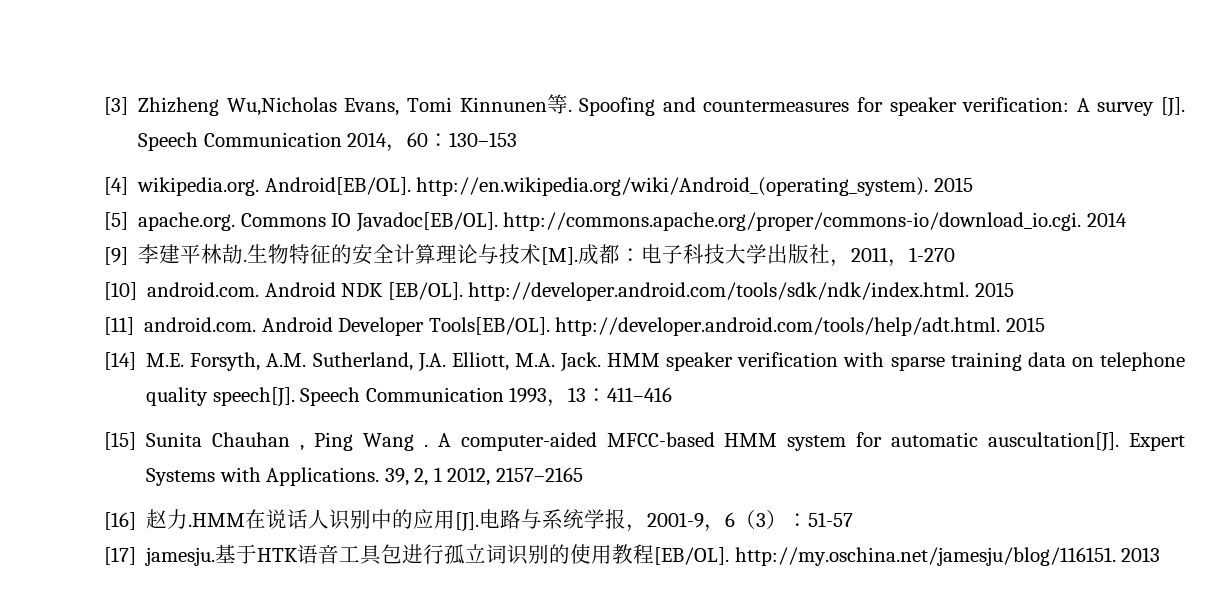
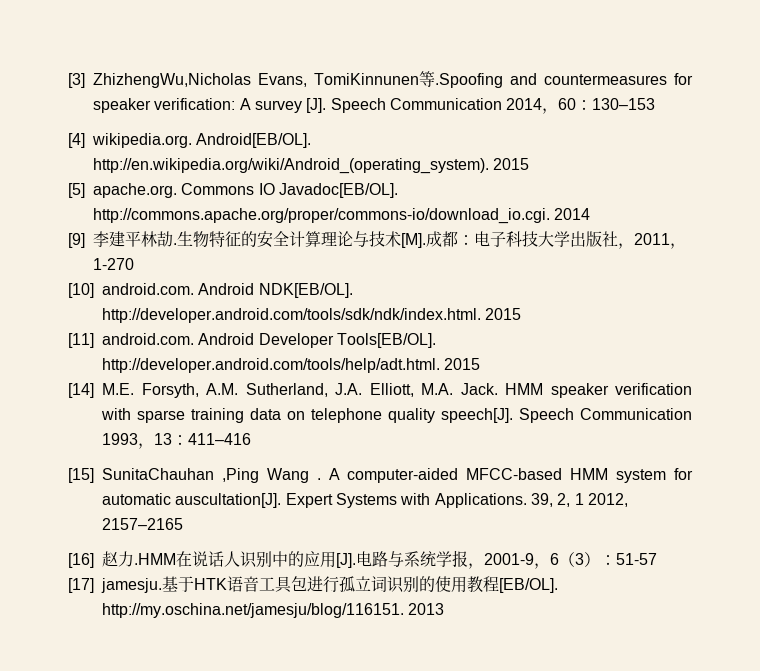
[138,94,656,116] Zhizheng Wu,Nicholas Evans, Tomi Kinnunen等. Spoofing -> [93,71,503,88] ZhizhengWu,Nicholas Evans, TomiKinnunen等.Spoofing
[341,282,463,300] NDK [EB/OL]. -> [258,283,353,298] NDK[EB/OL].
[146,432,353,451] Sunita Chauhan , Ping -> [102,468,259,483] SunitaChauhan ,Ping

